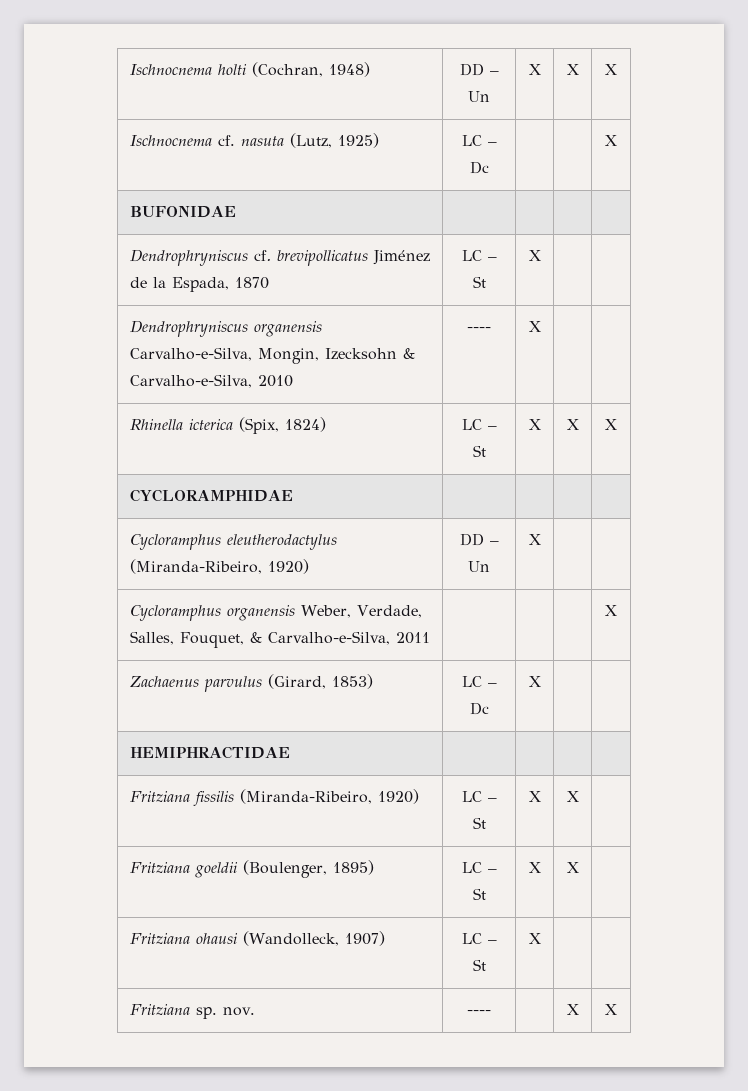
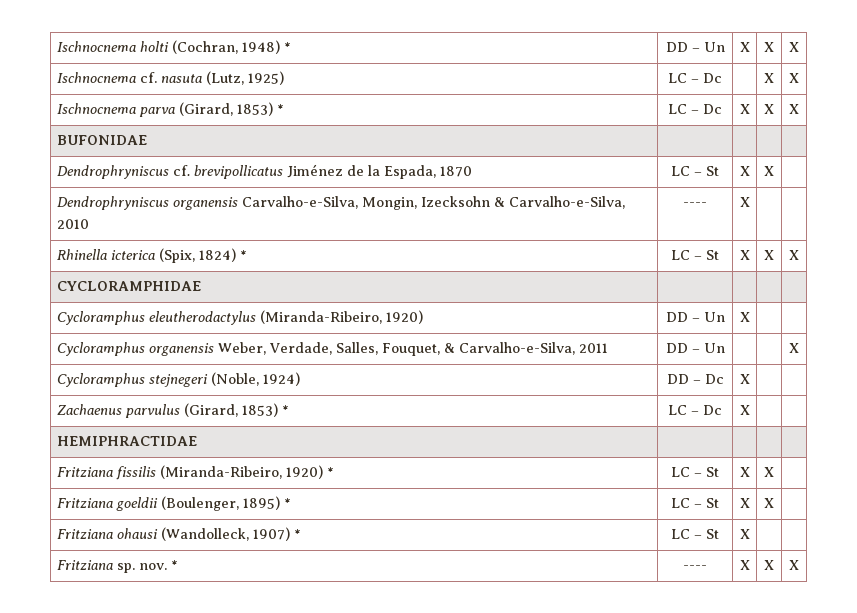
(370, 69) none -> [283,42,291,52] *
(489, 167) none -> [764,73,774,83] [789,73,799,83] [56,102,284,117] [668,104,722,114] [739,104,750,114] [764,104,774,114] X | X // Ischnocnema parva (Girard, 1853) * | LC – Dc | X | X
(541, 255) none -> [764,166,774,176] X
(326, 424) none -> [239,250,247,260] *
[605,605,617,616] | | | X -> [665,343,725,353] [789,343,799,353] [56,372,300,387] [666,374,724,384] [739,374,750,384] DD – Un | | | X // Cycloramphus stejnegeri (Noble, 1924) | DD – Dc | X | |
(373, 681) none -> [281,405,289,415] *
(419, 796) none -> [326,467,334,477] *
(374, 867) none -> [283,498,291,508] *
(385, 938) none -> [293,529,301,539] *
[467,1010,491,1015] [566,1004,579,1015] [605,1004,617,1015] | ---- | | X | X -> [170,560,178,570] [683,565,707,570] [739,560,750,570] [764,560,774,570] [789,560,799,570] * | ---- | X | X | X

